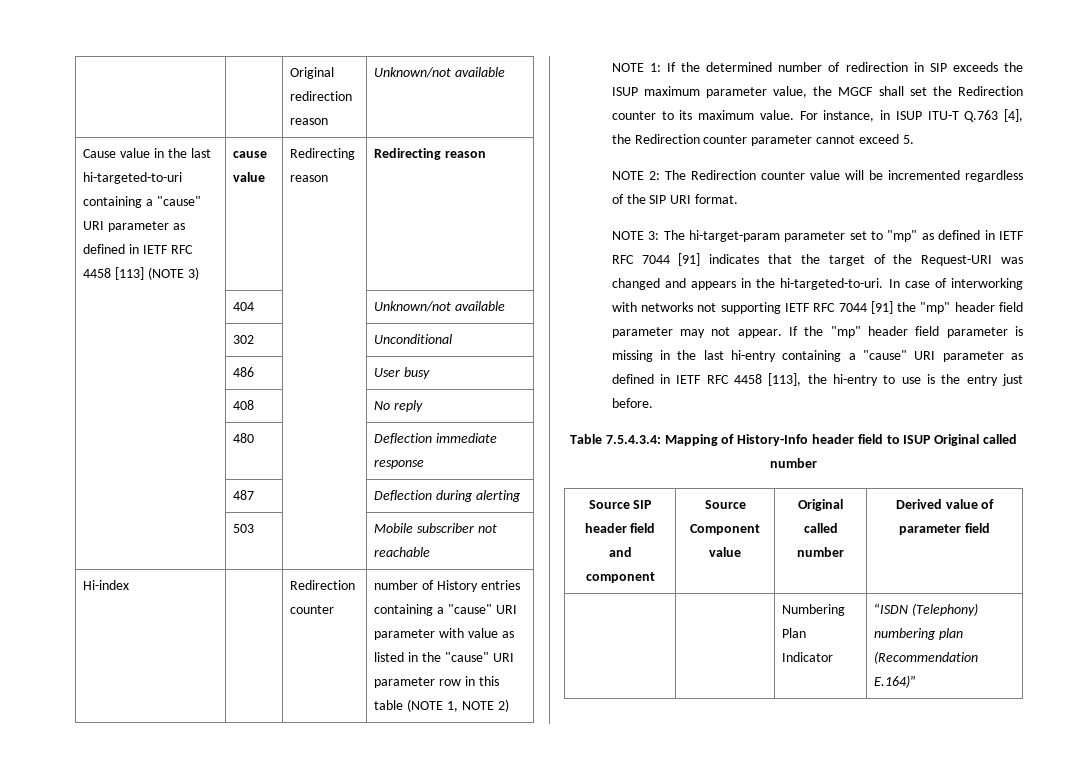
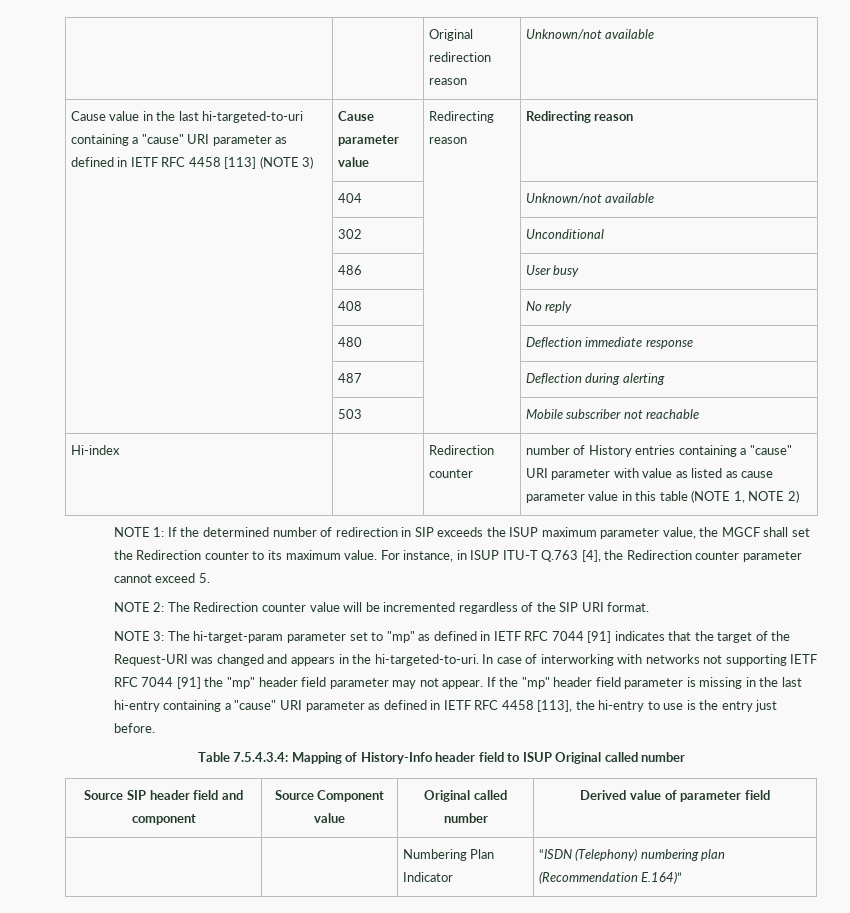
[233,151,268,158] cause -> [337,111,374,121] [337,135,399,146] Cause parameter
[408,652,514,662] [374,677,462,688] in the "cause" URI parameter row -> [725,471,774,478] [525,491,619,503] as cause parameter value

